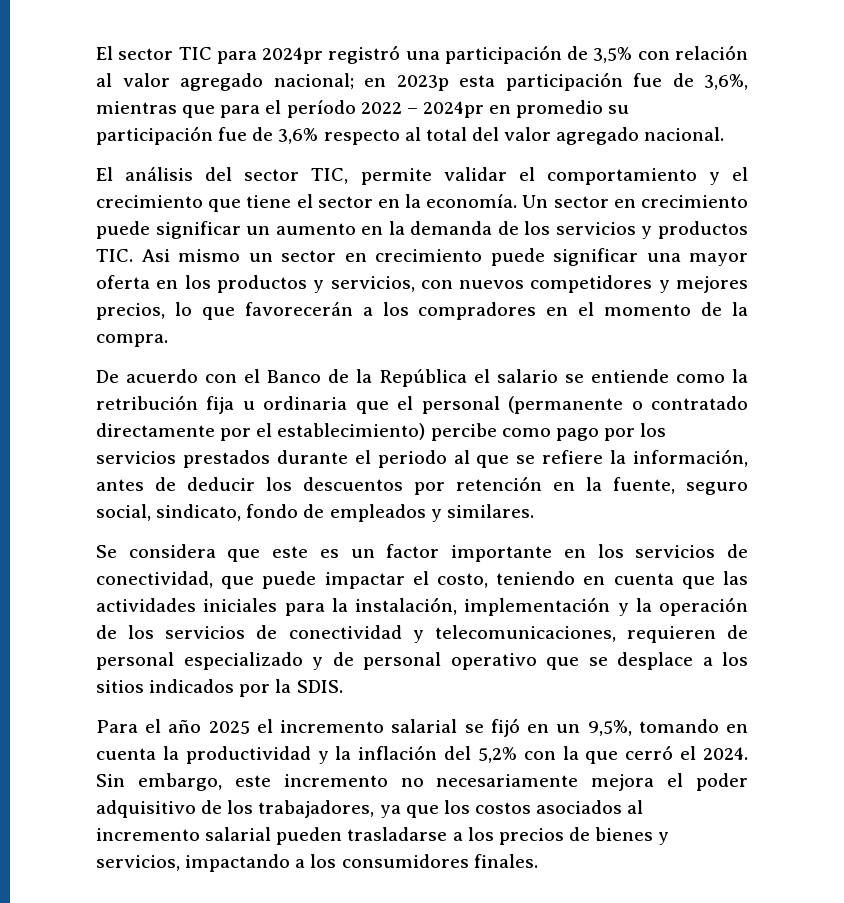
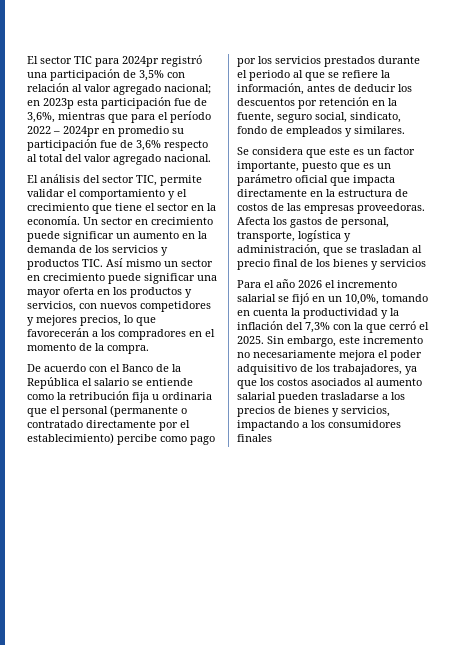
[141,249,170,262] Asi -> [106,258,123,267] Así
[451,544,749,562] [96,571,749,589] [96,597,748,616] [96,625,748,643] [96,652,748,670] [96,679,343,697] importante en los servicios de conectividad, que puede impactar el costo, teniendo en cuenta que las actividades iniciales para la instalación, implementación y la operación de los servicios de conectividad y telecomunicaciones, requieren de personal especializado y de personal operativo que se desplace a los sitios indicados por la SDIS. -> [237,161,391,172] [237,174,395,186] [237,189,408,197] [237,203,425,214] [237,217,389,228] [237,230,351,242] [237,244,422,256] [237,259,426,270] importante, puesto que es un parámetro oficial que impacta directamente en la estructura de costos de las empresas proveedoras. Afecta los gastos de personal, transporte, logística y administración, que se trasladan al precio final de los bienes y servicios
[208,721,250,734] 2025 -> [298,280,322,288] 2026
[587,720,632,736] 9,5%, -> [345,294,379,305] 10,0%,
[477,747,517,763] 5,2% -> [305,322,330,333] 7,3%
[703,747,748,760] 2024. -> [237,336,264,344] 2025.
[96,828,200,841] incremento -> [376,378,422,386] aumento
[473,854,538,868] finales. -> [237,434,272,442] finales

